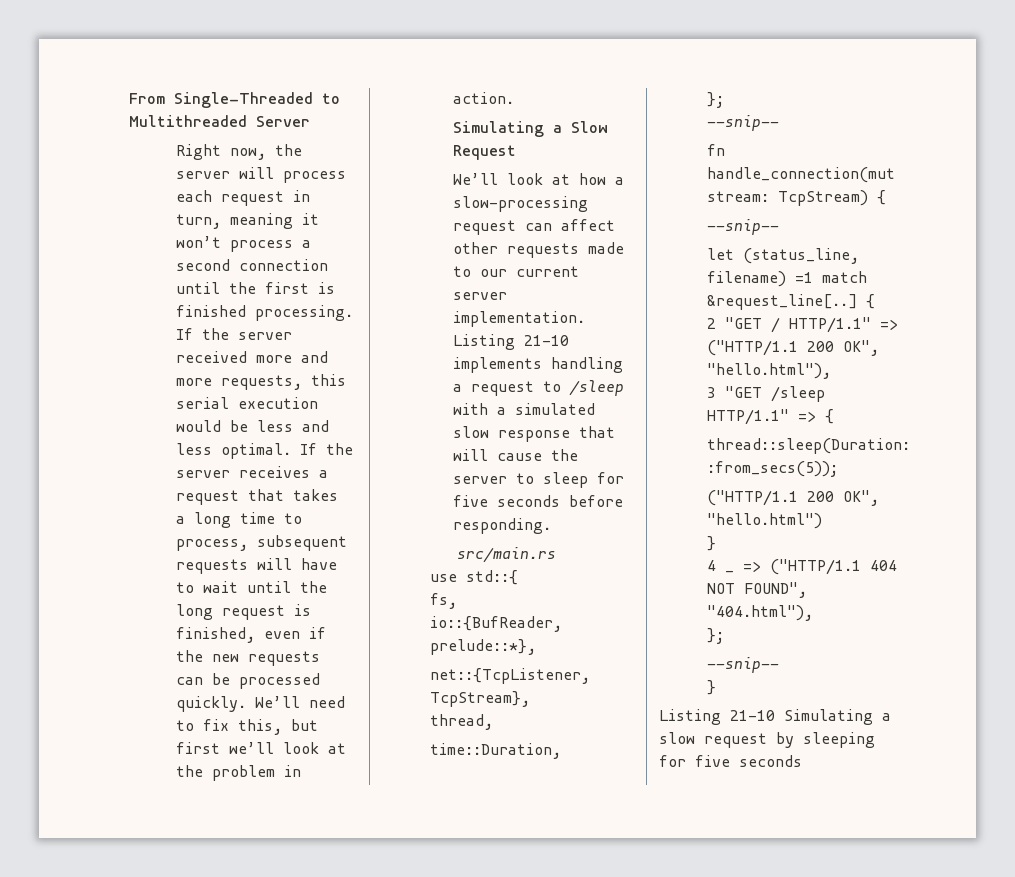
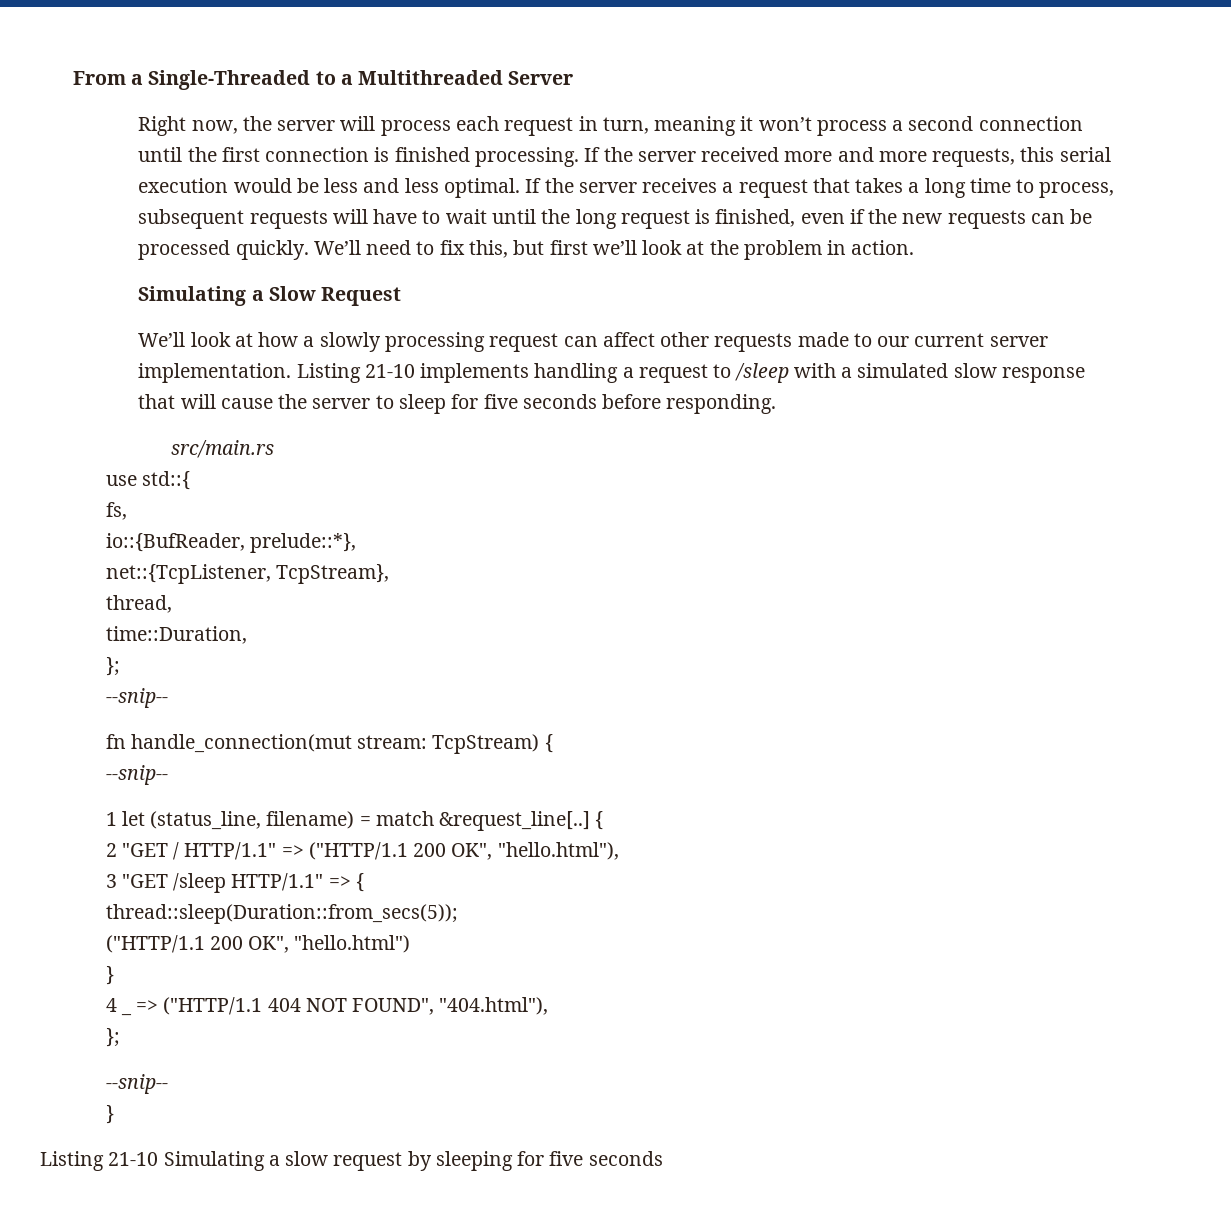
(165, 98) none -> [131,74,144,85] a
(340, 98) none -> [340,74,353,85] a
(310, 288) none -> [265,147,370,162] connection
[453,196,589,212] slow-processing -> [319,332,485,352] slowly processing
(779, 227) none -> [105,812,117,826] 1
[794,272,813,283] =1 -> [359,816,371,826] =

